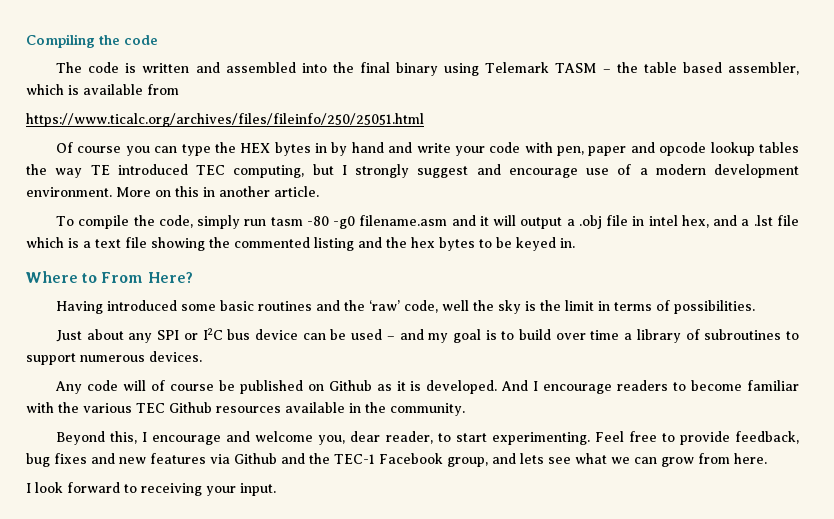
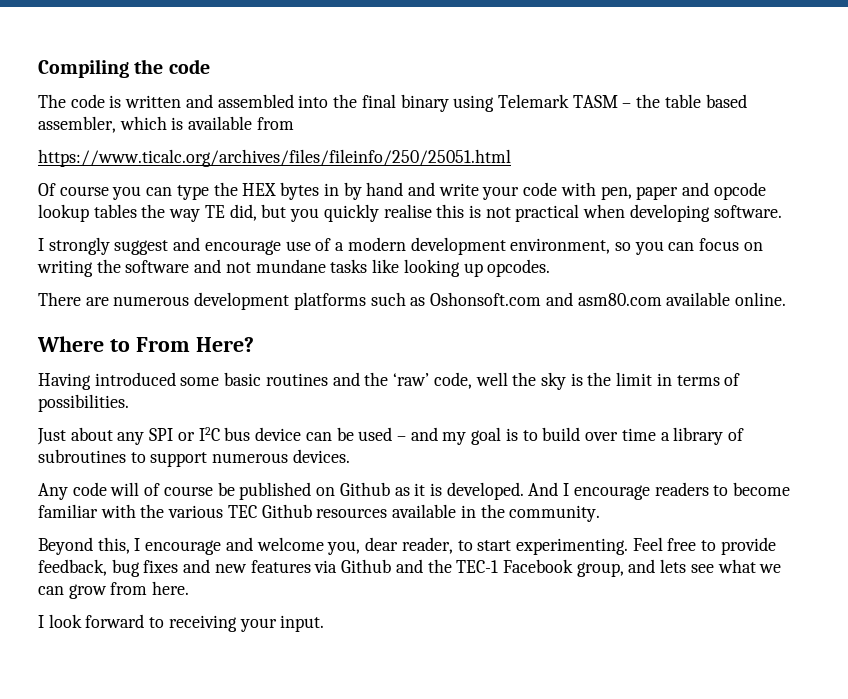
[117,164,334,178] introduced TEC computing, but -> [229,204,782,222] did, but you quickly realise this is not practical when developing software. //
[26,186,319,197] [56,215,800,229] [26,237,575,251] environment. More on this in another article. // To compile the code, simply run tasm -80 -g0 filename.asm and it will output a .obj file in intel hex, and a .lst file which is a text file showing the commented listing and the hex bytes to be keyed in. -> [510,238,763,255] [37,259,551,277] [38,292,786,310] environment, so you can focus on writing the software and not mundane tasks like looking up opcodes. // There are numerous development platforms such as Oshonsoft.com and asm80.com available online.

